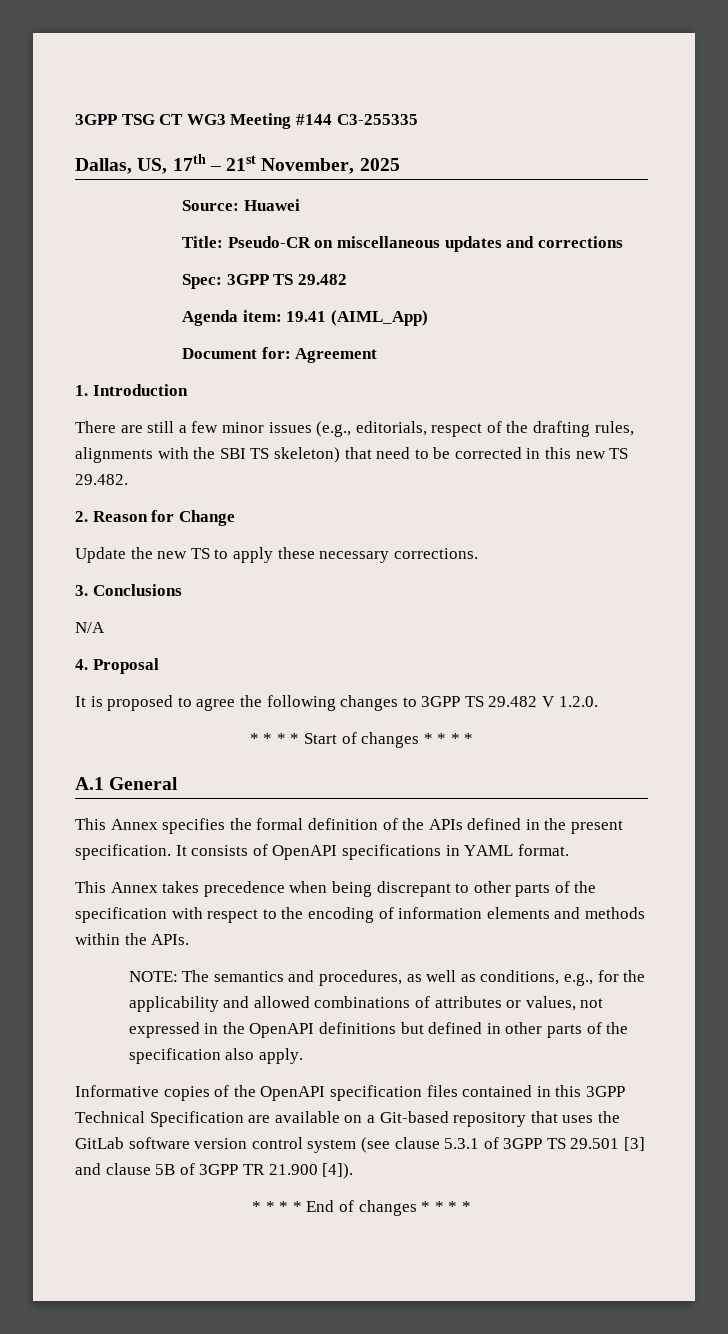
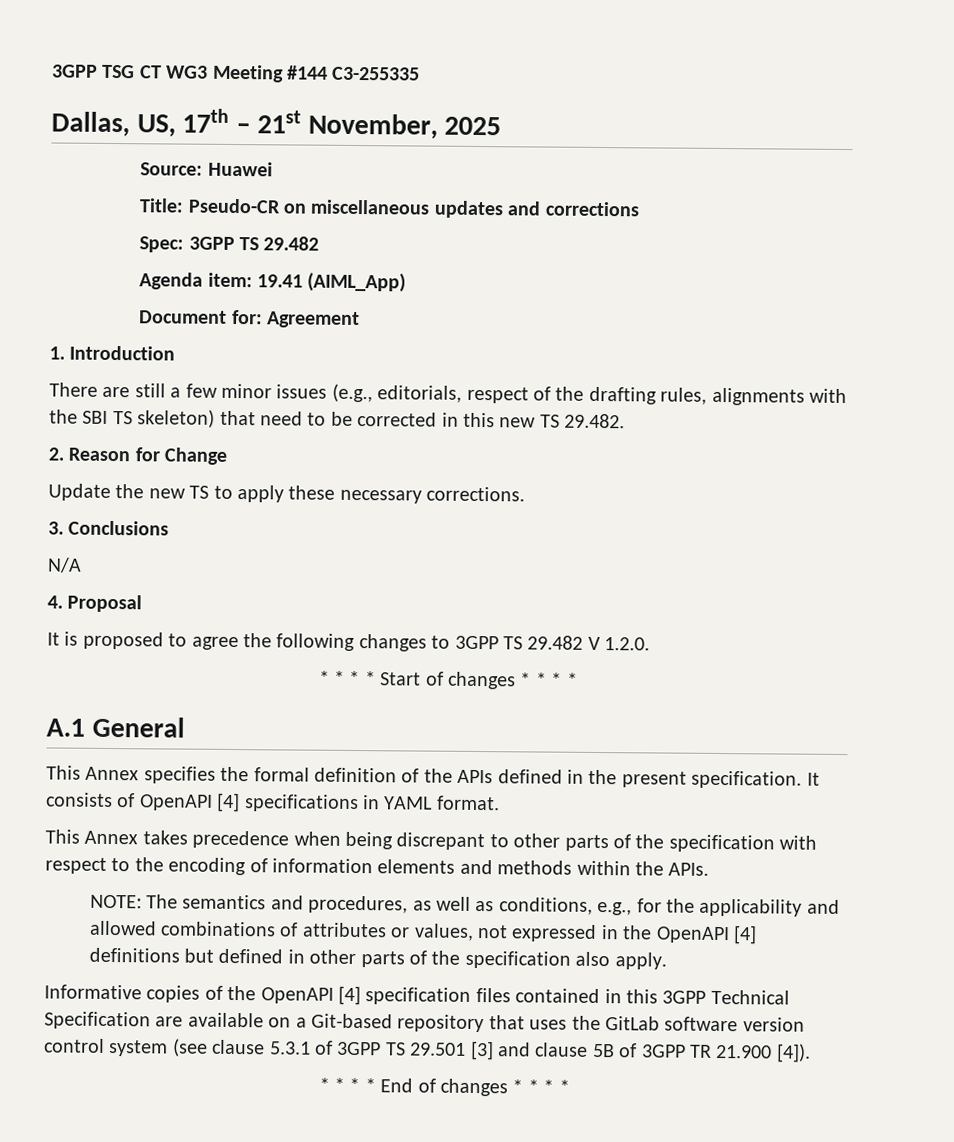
(338, 852) none -> [217,792,241,813] [4]
(315, 1030) none -> [732,925,757,945] [4]
(326, 1093) none -> [338,985,361,1006] [4]

